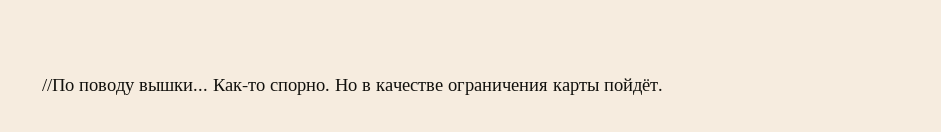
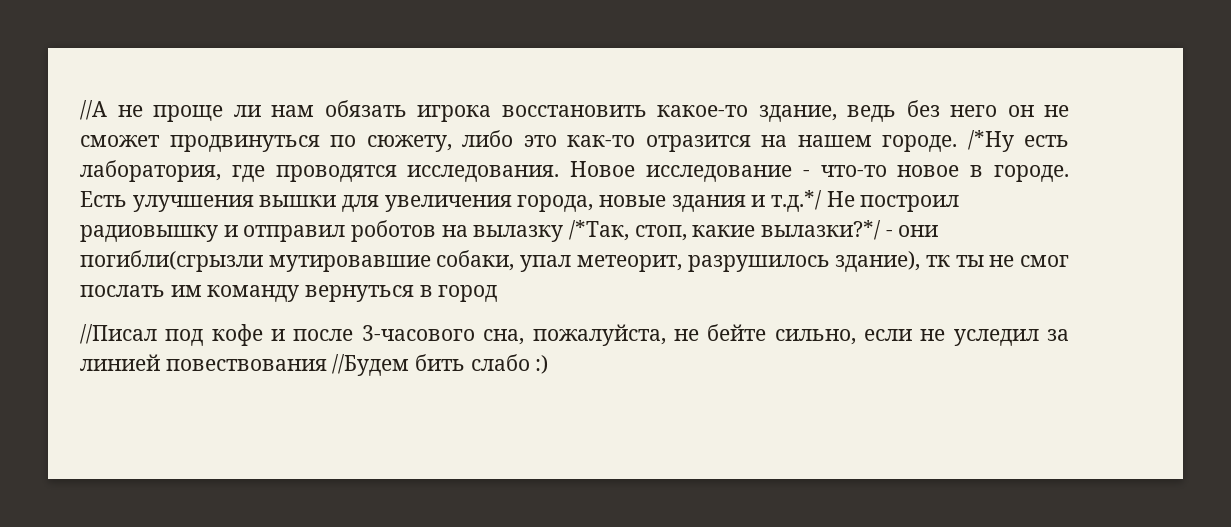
[42,78,663,95] //По поводу вышки... Как-то спорно. Но в качестве ограничения карты пойдёт. -> [80,100,1069,122] [80,130,1069,152] [80,160,1069,182] [80,190,960,212] [80,220,939,242] [80,250,1070,272] [80,285,498,302] [80,324,1070,346] [80,354,549,376] //А не проще ли нам обязать игрока восстановить какое-то здание, ведь без него он не сможет продвинуться по сюжету, либо это как-то отразится на нашем городе. /*Ну есть лаборатория, где проводятся исследования. Новое исследование - что-то новое в городе. Есть улучшения вышки для увеличения города, новые здания и т.д.*/ Не построил радиовышку и отправил роботов на вылазку /*Так, стоп, какие вылазки?*/ - они погибли(сгрызли мутировавшие собаки, упал метеорит, разрушилось здание), тк ты не смог послать им команду вернуться в город // //Писал под кофе и после 3-часового сна, пожалуйста, не бейте сильно, если не уследил за линией повествования //Будем бить слабо :)

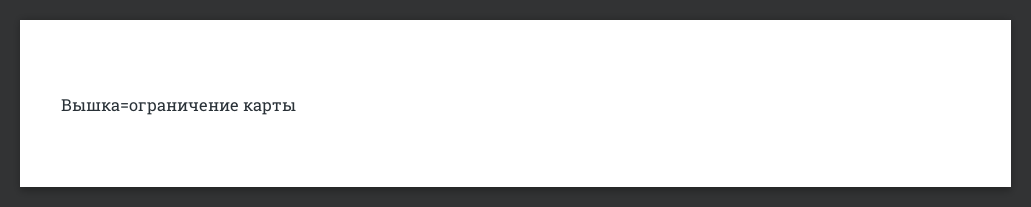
[80,100,1069,122] [80,130,1069,152] [80,160,1069,182] [80,190,960,212] [80,220,939,242] [80,250,1070,272] [80,285,498,302] [80,324,1070,346] [80,354,549,376] //А не проще ли нам обязать игрока восстановить какое-то здание, ведь без него он не сможет продвинуться по сюжету, либо это как-то отразится на нашем городе. /*Ну есть лаборатория, где проводятся исследования. Новое исследование - что-то новое в городе. Есть улучшения вышки для увеличения города, новые здания и т.д.*/ Не построил радиовышку и отправил роботов на вылазку /*Так, стоп, какие вылазки?*/ - они погибли(сгрызли мутировавшие собаки, упал метеорит, разрушилось здание), тк ты не смог послать им команду вернуться в город // //Писал под кофе и после 3-часового сна, пожалуйста, не бейте сильно, если не уследил за линией повествования //Будем бить слабо :) -> [61,99,297,115] Вышка=ограничение карты

